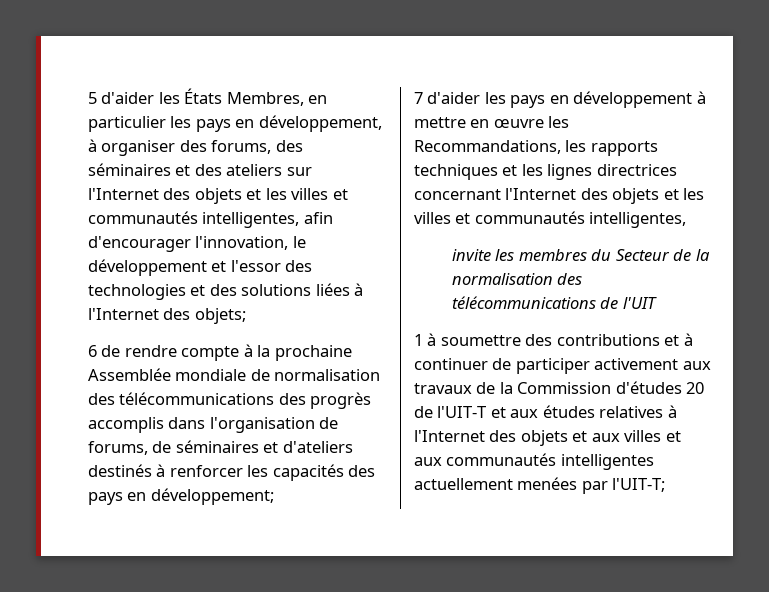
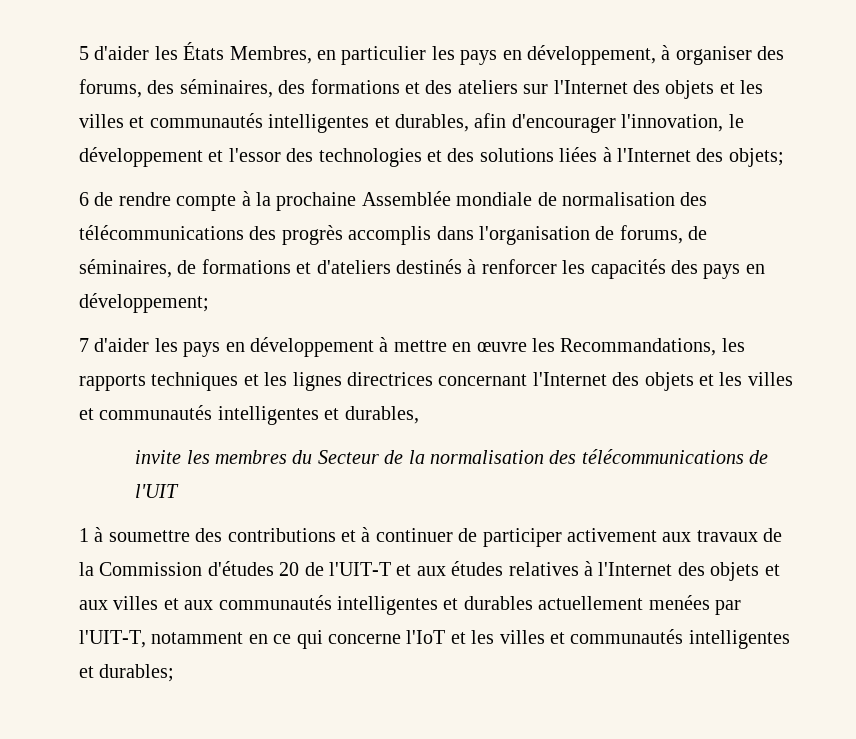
[88,163,171,176] séminaires -> [179,79,400,98] séminaires, des formations
[202,212,300,228] intelligentes, -> [268,114,469,133] intelligentes et durables,
[175,440,259,453] séminaires -> [79,259,291,278] séminaires, de formations
[589,212,687,228] intelligentes, -> [217,406,419,425] intelligentes et durables,
(654, 462) none -> [443,596,533,610] et durables
[612,478,666,492] l'UIT-T; -> [79,629,790,649] [79,664,175,682] l'UIT-T, notamment en ce qui concerne l'IoT et les villes et communautés intelligentes et durables;

